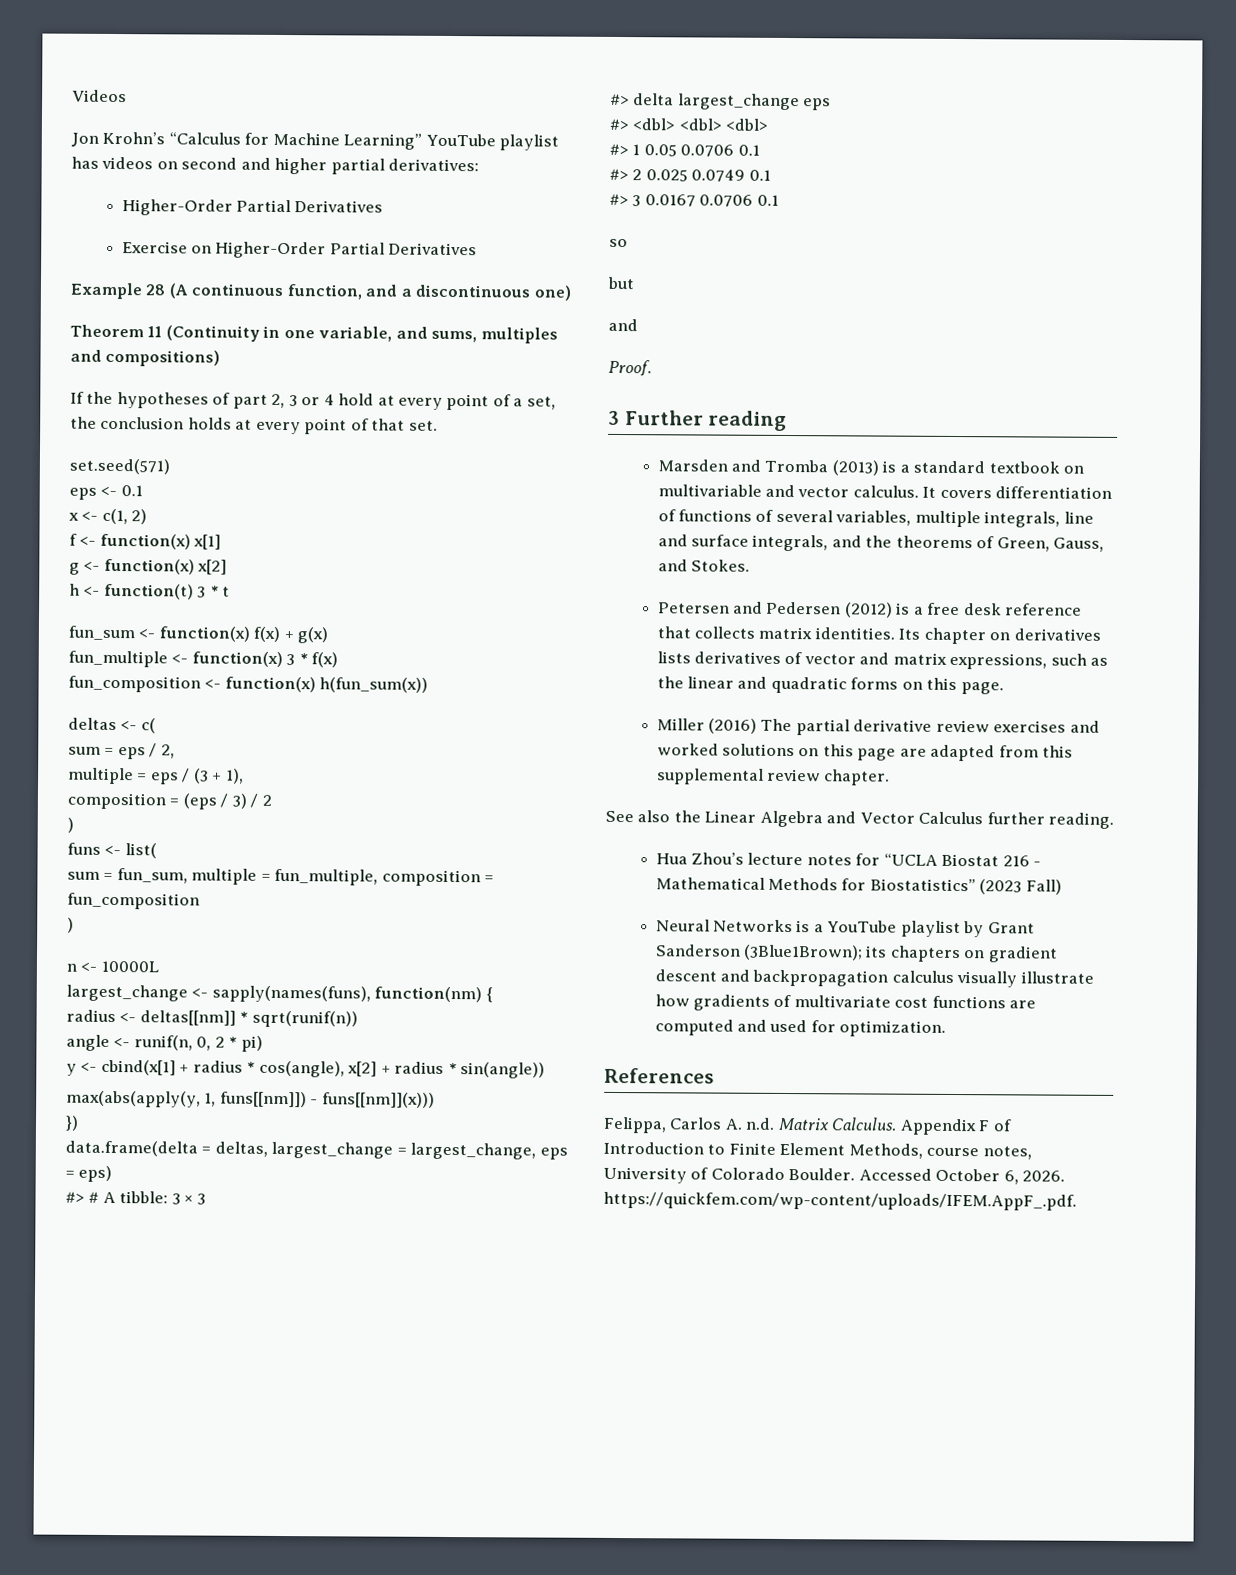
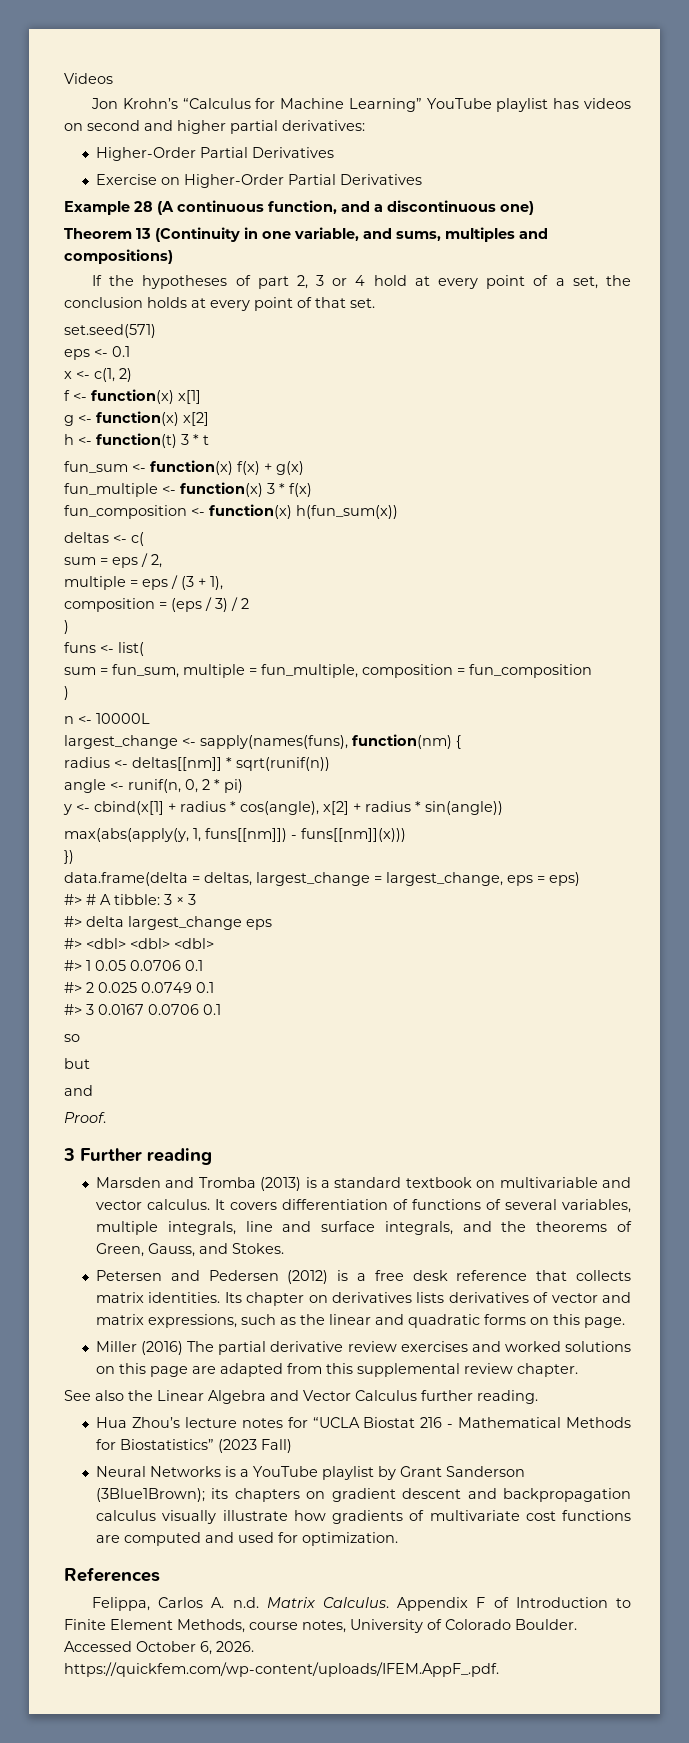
[147,326,163,338] 11 -> [136,228,151,239] 13

